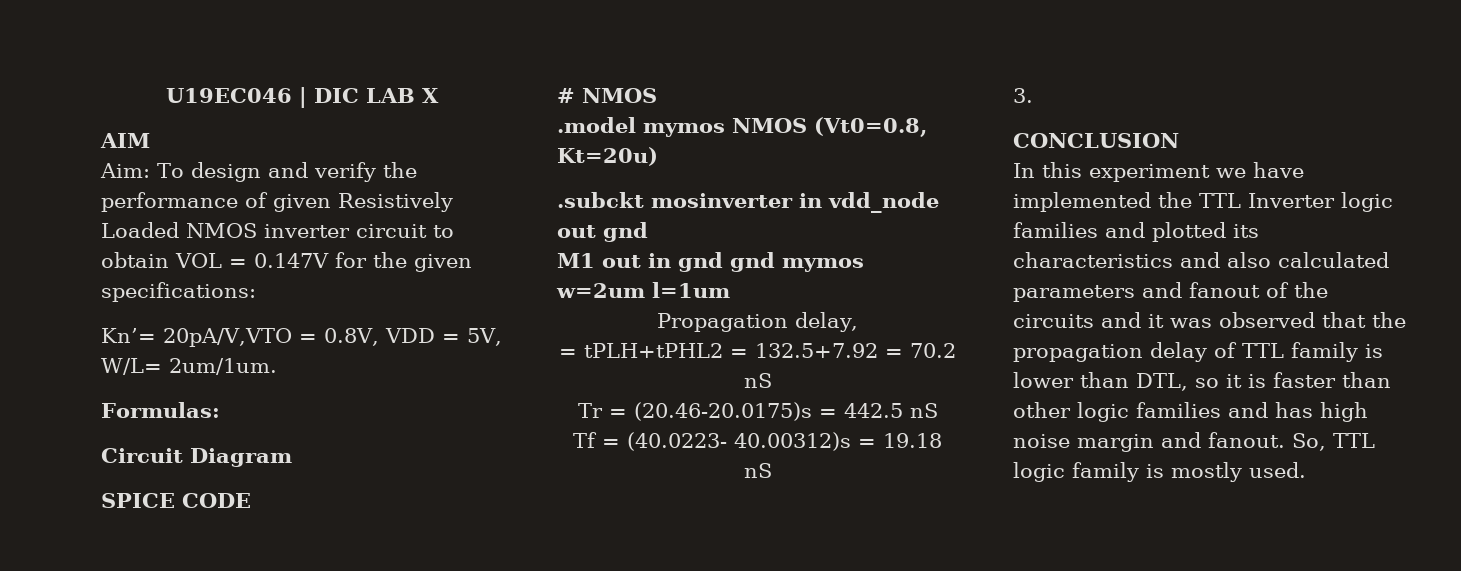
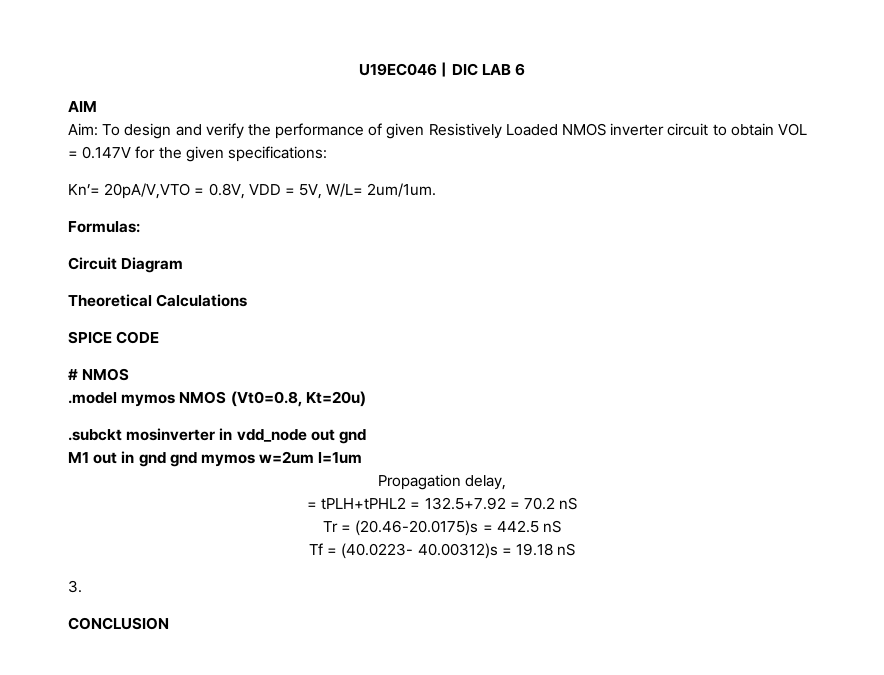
[421,88,439,103] X -> [514,63,525,76] 6
(292, 457) none -> [68,294,248,307] // Theoretical Calculations
[1013,162,1304,182] [1013,192,1393,212] [1013,222,1259,242] [1013,252,1389,268] [1013,282,1328,302] [1013,312,1406,328] [1013,342,1383,362] [1013,372,1391,391] [1013,402,1368,422] [1013,432,1375,452] [1013,462,1306,482] // In this experiment we have implemented the TTL Inverter logic families and plotted its characteristics and also calculated parameters and fanout of the circuits and it was observed that the propagation delay of TTL family is lower than DTL, so it is faster than other logic families and has high noise margin and fanout. So, TTL logic family is mostly used. -> (169, 623) none

